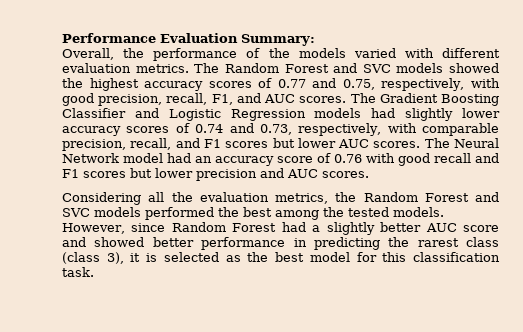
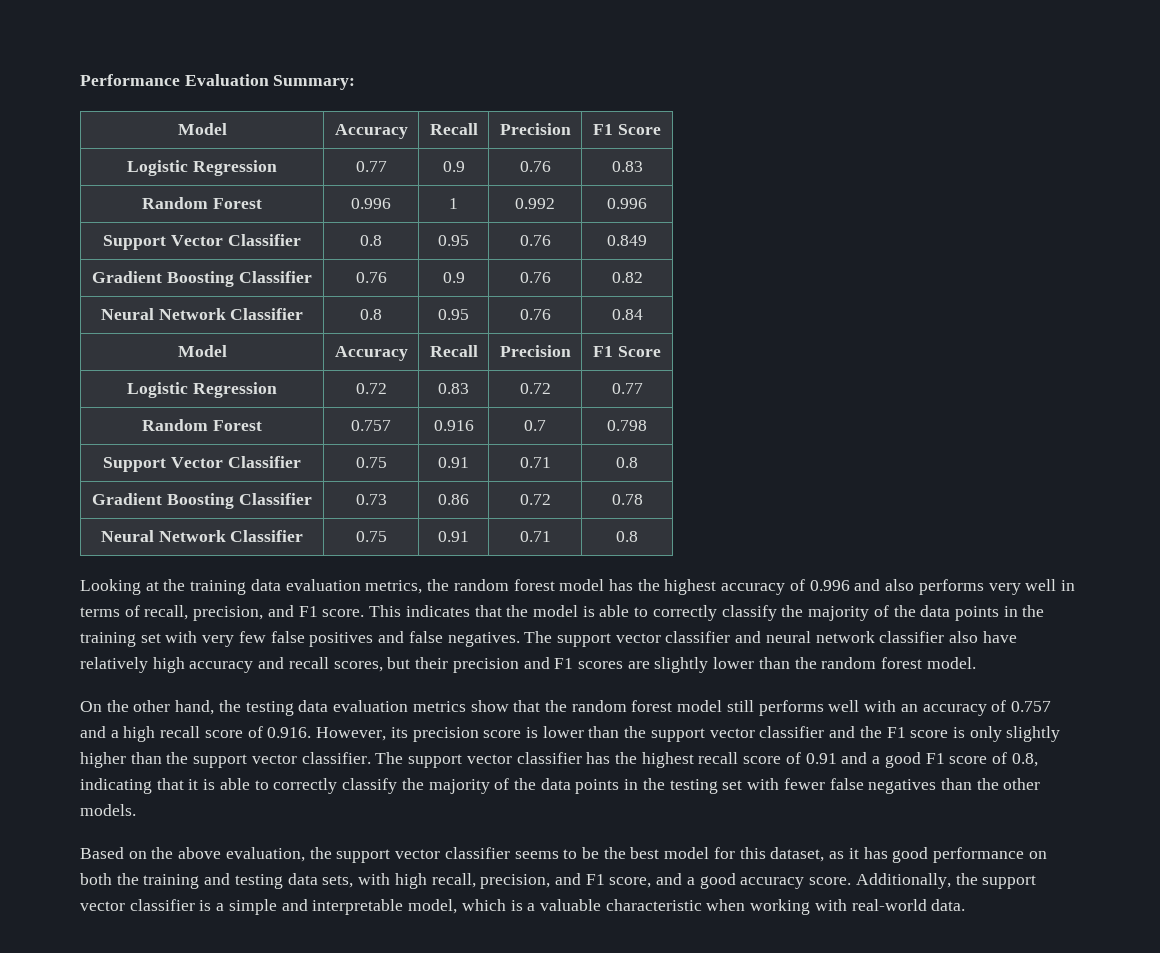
[62,48,500,61] [62,63,499,73] [62,78,500,91] [62,93,500,106] [62,108,500,121] [62,123,499,136] [62,138,500,151] [62,153,499,166] [62,168,369,181] [62,192,499,205] [62,207,444,220] [62,222,499,235] [62,237,499,250] [62,252,241,264] // Overall, the performance of the models varied with different evaluation metrics. The Random Forest and SVC models showed the highest accuracy scores of 0.77 and 0.75, respectively, with good precision, recall, F1, and AUC scores. The Gradient Boosting Classifier and Logistic Regression models had slightly lower accuracy scores of 0.74 and 0.73, respectively, with comparable precision, recall, and F1 scores but lower AUC scores. The Neural Network model had an accuracy score of 0.76 with good recall and F1 scores but lower precision and AUC scores. // Considering all the evaluation metrics, the Random Forest and SVC models performed the best among the tested models. However, since Random Forest had a slightly better AUC score and showed better performance in predicting the rarest class (class 3), it is selected as -> [177,123,227,135] [334,124,408,139] [429,123,478,135] [499,123,571,135] [593,124,661,135] [127,160,277,176] [355,161,387,172] [442,161,465,172] [519,161,551,172] [611,161,643,172] [142,197,262,209] [351,198,391,209] [449,198,458,209] [515,198,555,209] [607,198,647,209] [103,234,301,250] [360,235,382,246] [438,235,469,246] [519,235,551,246] [607,235,647,246] [92,271,312,287] [355,272,387,283] [442,272,465,283] [519,272,551,283] [611,272,643,283] [100,308,304,320] [360,309,382,320] [438,309,469,320] [519,309,551,320] [611,309,643,320] [177,345,227,357] [334,346,408,361] [429,345,478,357] [499,345,571,357] [593,346,661,357] [127,382,277,398] [355,383,387,394] [438,383,469,394] [519,383,551,394] [611,383,643,394] [142,419,262,431] [351,420,391,431] [433,420,474,431] [524,420,546,431] [607,420,647,431] [103,456,301,472] [355,457,387,468] [438,457,469,468] [519,457,551,468] [616,457,638,468] [92,493,312,509] [355,494,387,505] [438,494,469,505] [519,494,551,505] [611,494,643,505] [100,530,304,542] [355,531,387,542] [438,531,469,542] [519,531,551,542] [616,531,638,542] [80,579,1075,595] [80,605,1045,621] [80,631,1017,647] [80,657,976,673] [80,700,1051,716] [80,726,1061,742] [80,752,1038,768] [80,778,1041,794] [80,804,136,816] [80,847,599,863] // Model | Accuracy | Recall | Precision | F1 Score // Logistic Regression | 0.77 | 0.9 | 0.76 | 0.83 // Random Forest | 0.996 | 1 | 0.992 | 0.996 // Support Vector Classifier | 0.8 | 0.95 | 0.76 | 0.849 // Gradient Boosting Classifier | 0.76 | 0.9 | 0.76 | 0.82 // Neural Network Classifier | 0.8 | 0.95 | 0.76 | 0.84 // Model | Accuracy | Recall | Precision | F1 Score // Logistic Regression | 0.72 | 0.83 | 0.72 | 0.77 // Random Forest | 0.757 | 0.916 | 0.7 | 0.798 // Support Vector Classifier | 0.75 | 0.91 | 0.71 | 0.8 // Gradient Boosting Classifier | 0.73 | 0.86 | 0.72 | 0.78 // Neural Network Classifier | 0.75 | 0.91 | 0.71 | 0.8 // Looking at the training data evaluation metrics, the random forest model has the highest accuracy of 0.996 and also performs very well in terms of recall, precision, and F1 score. This indicates that the model is able to correctly classify the majority of the data points in the training set with very few false positives and false negatives. The support vector classifier and neural network classifier also have relatively high accuracy and recall scores, but their precision and F1 scores are slightly lower than the random forest model. // On the other hand, the testing data evaluation metrics show that the random forest model still performs well with an accuracy of 0.757 and a high recall score of 0.916. However, its precision score is lower than the support vector classifier and the F1 score is only slightly higher than the support vector classifier. The support vector classifier has the highest recall score of 0.91 and a good F1 score of 0.8, indicating that it is able to correctly classify the majority of the data points in the testing set with fewer false negatives than the other models. // Based on the above evaluation, the support vector classifier seems to be
[413,252,500,262] [62,267,94,277] classification task. -> [770,847,1047,863] [80,873,1037,889] [80,899,966,915] dataset, as it has good performance on both the training and testing data sets, with high recall, precision, and F1 score, and a good accuracy score. Additionally, the support vector classifier is a simple and interpretable model, which is a valuable characteristic when working with real-world data.

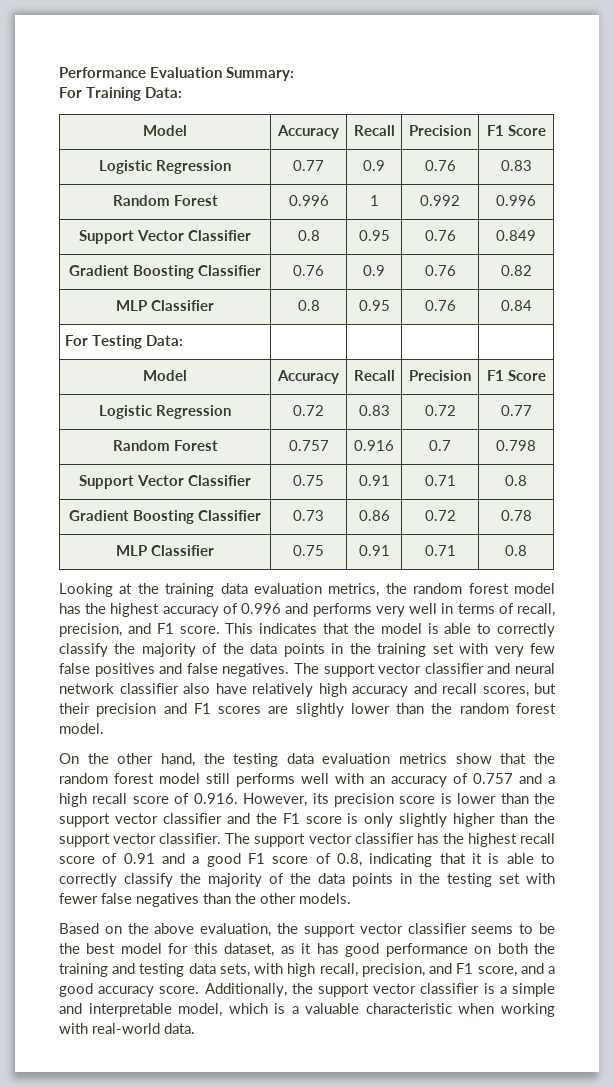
(356, 82) none -> [59,87,182,101] // For Training Data:
[100,308,226,320] Neural Network -> [116,300,147,311] MLP
(643, 314) none -> [65,335,184,349] // For Testing Data: | | | |
[100,530,226,542] Neural Network -> [116,545,147,556] MLP
[885,579,915,591] also -> (309, 608) none

